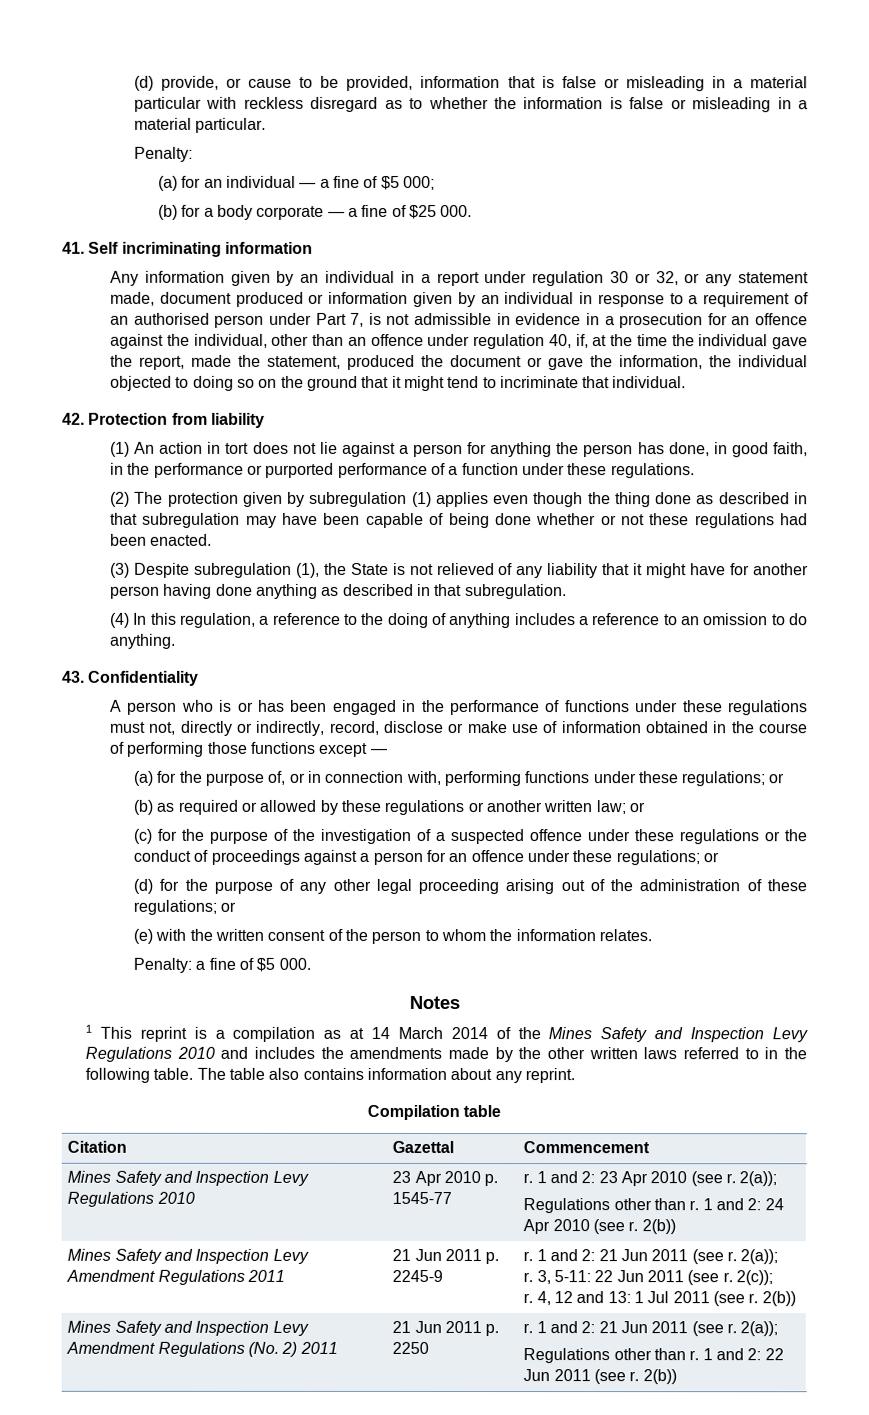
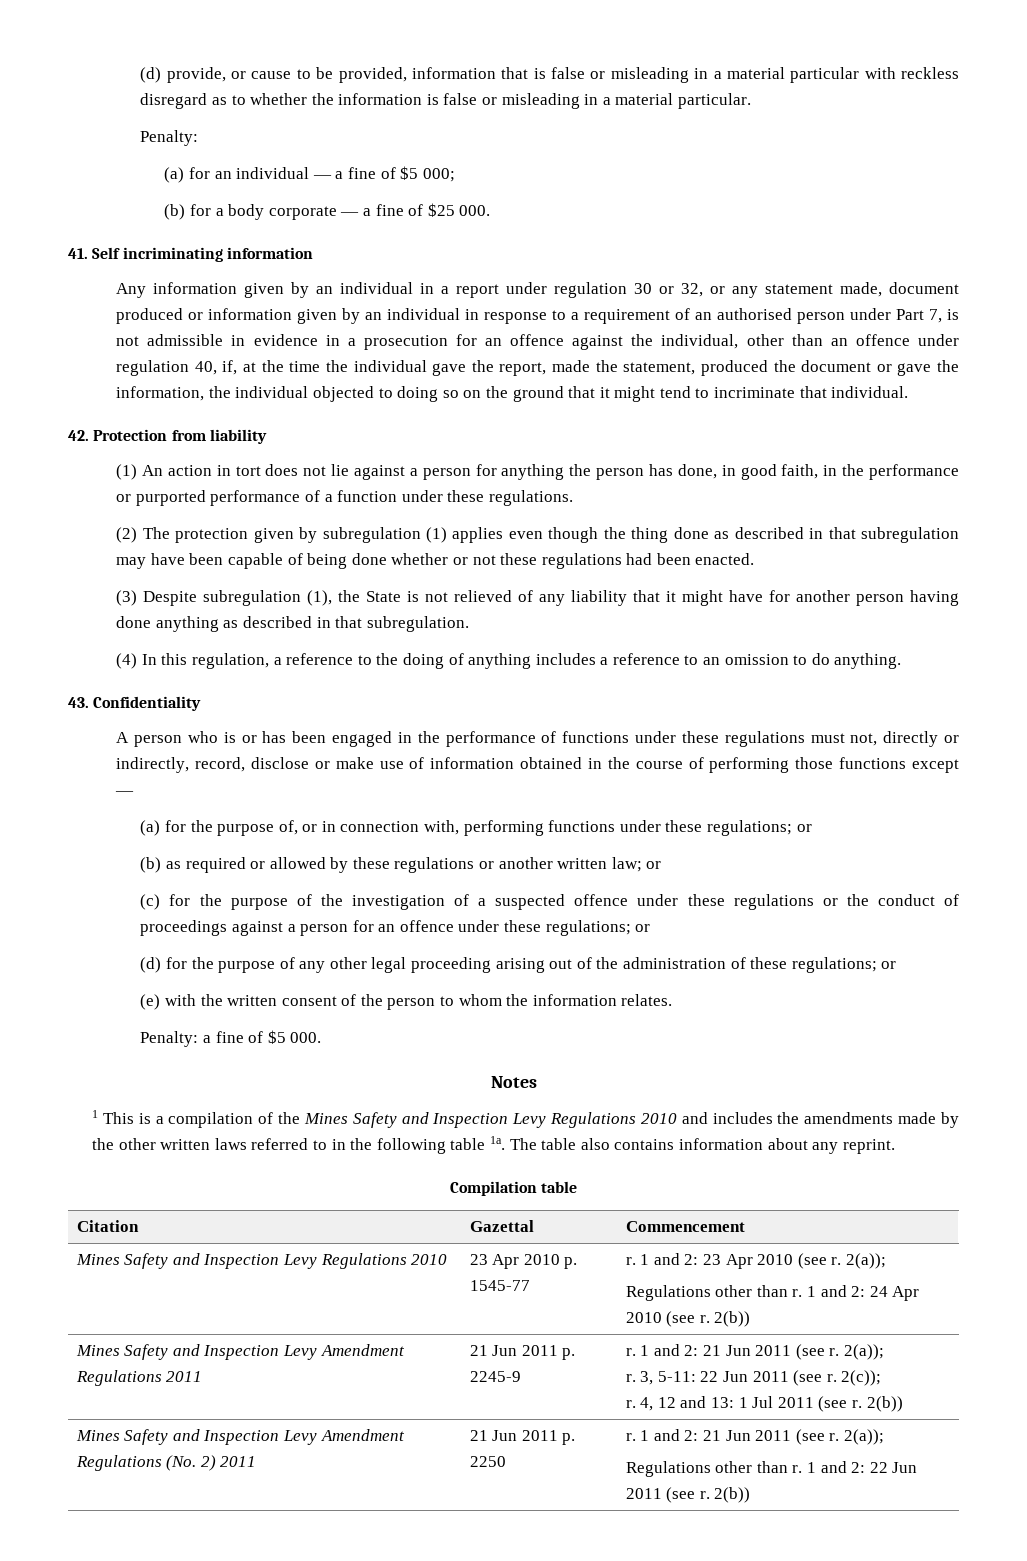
[139,1026,187,1042] reprint -> (134, 1118) none
[323,1026,488,1040] as at 14 March 2014 -> (254, 1120) none
[153,1067,194,1080] table. -> [450,1136,506,1150] table 1a.

